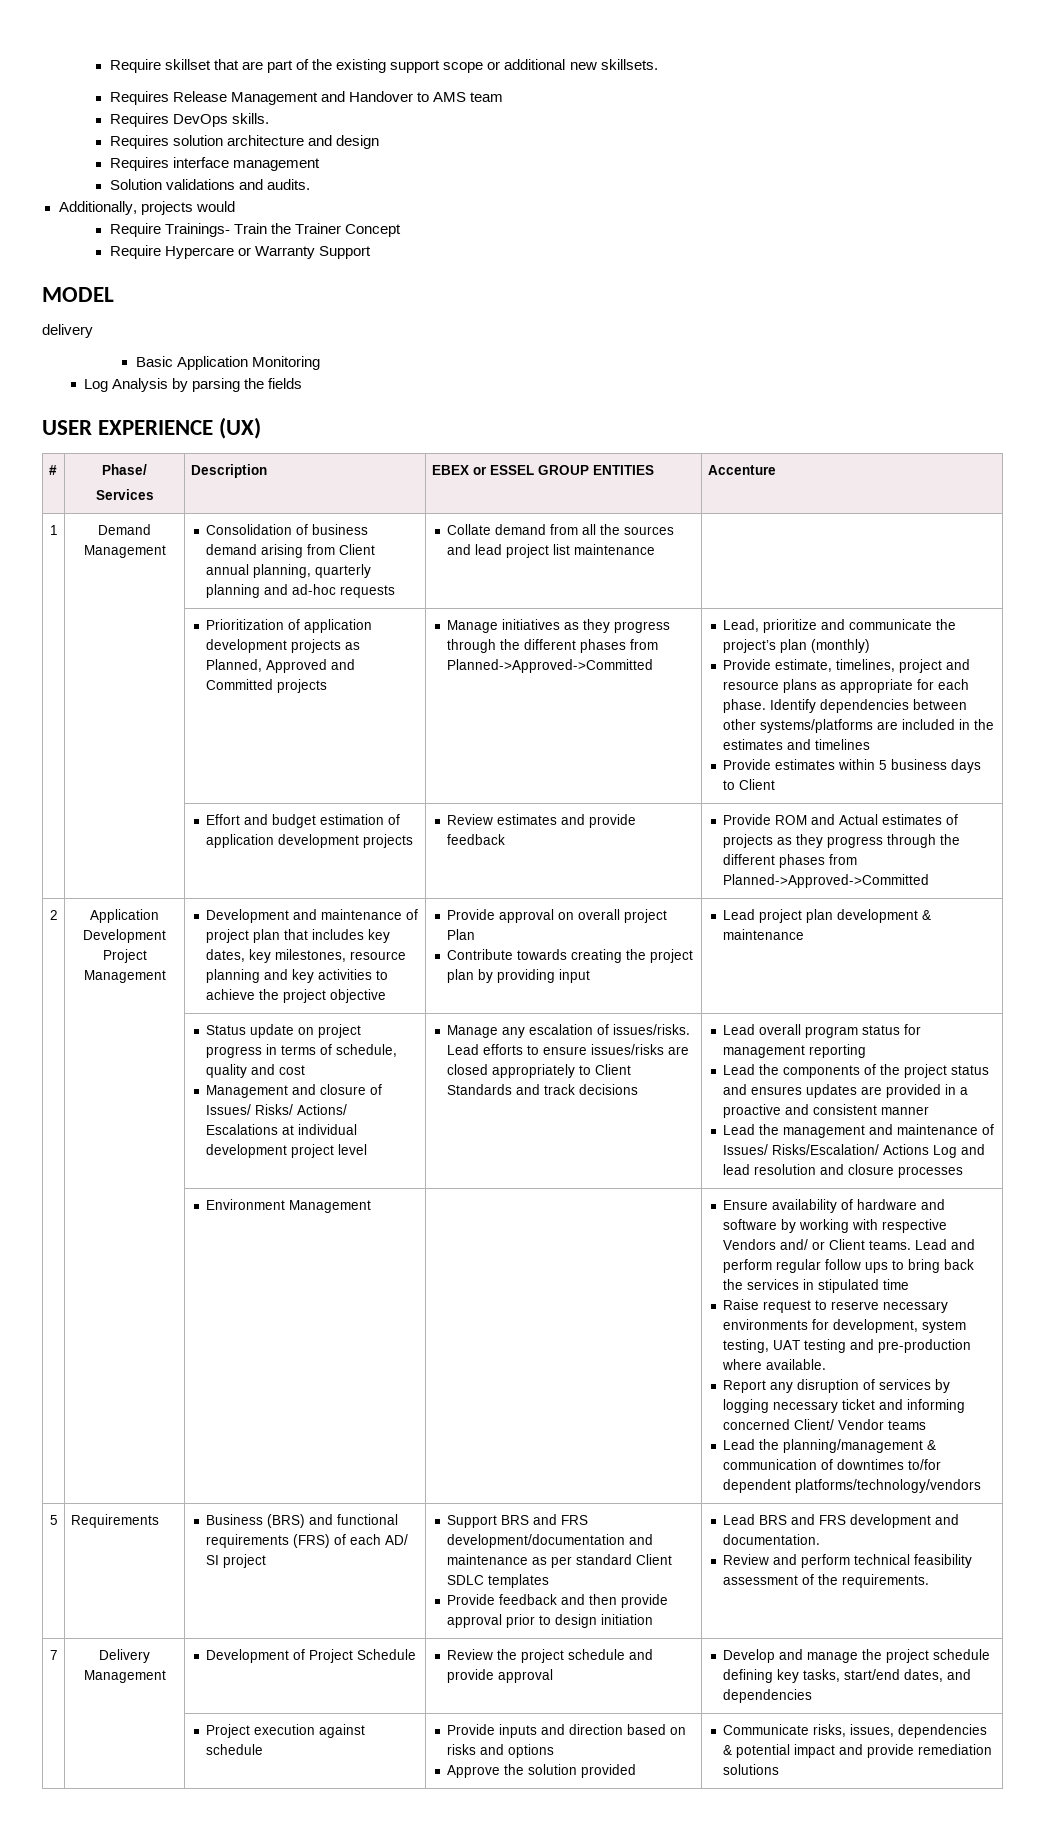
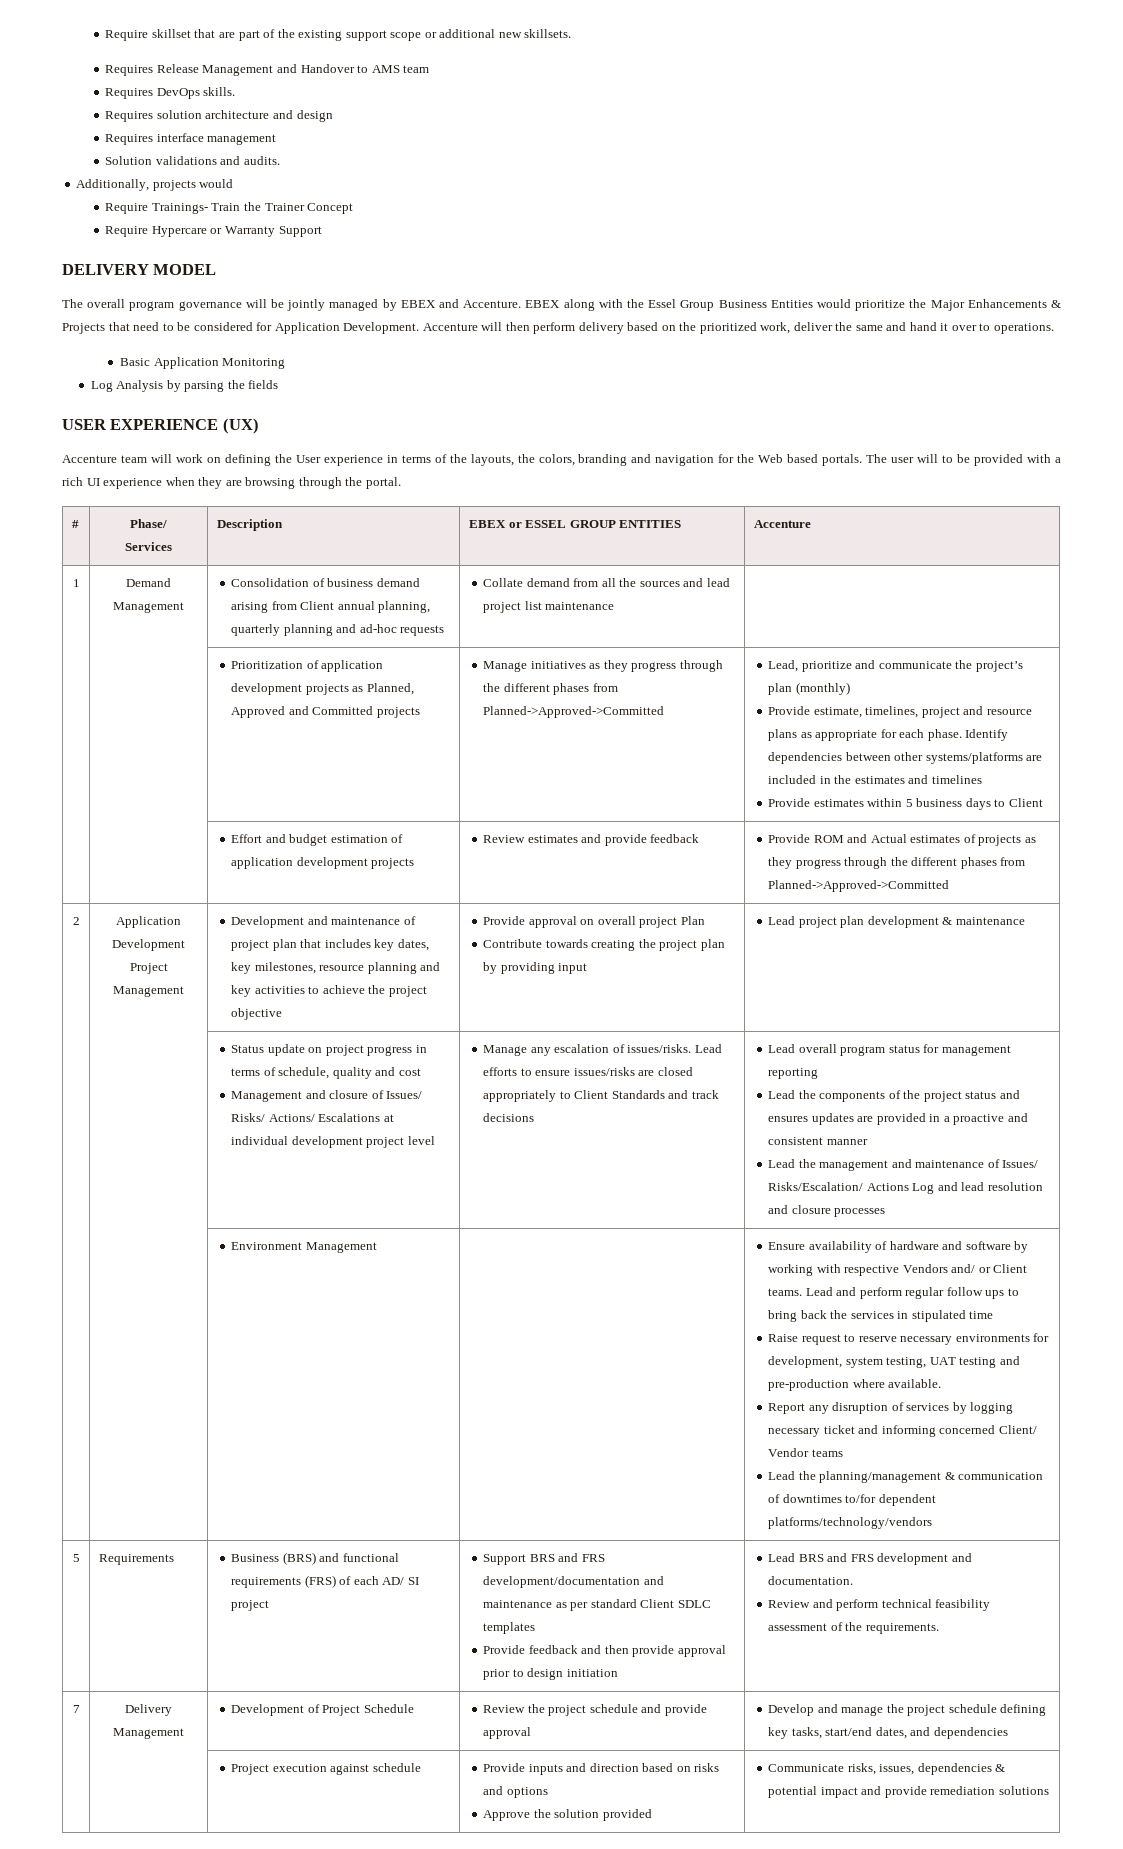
(372, 252) none -> [62,264,149,275] DELIVERY
[42,324,93,338] delivery -> [62,299,1062,311] [62,322,1054,334] The overall program governance will be jointly managed by EBEX and Accenture. EBEX along with the Essel Group Business Entities would prioritize the Major Enhancements & Projects that need to be considered for Application Development. Accenture will then perform delivery based on the prioritized work, deliver the same and hand it over to operations.
(262, 428) none -> [62,454,1062,466] [62,477,401,489] // Accenture team will work on defining the User experience in terms of the layouts, the colors, branding and navigation for the Web based portals. The user will to be provided with a rich UI experience when they are browsing through the portal.

